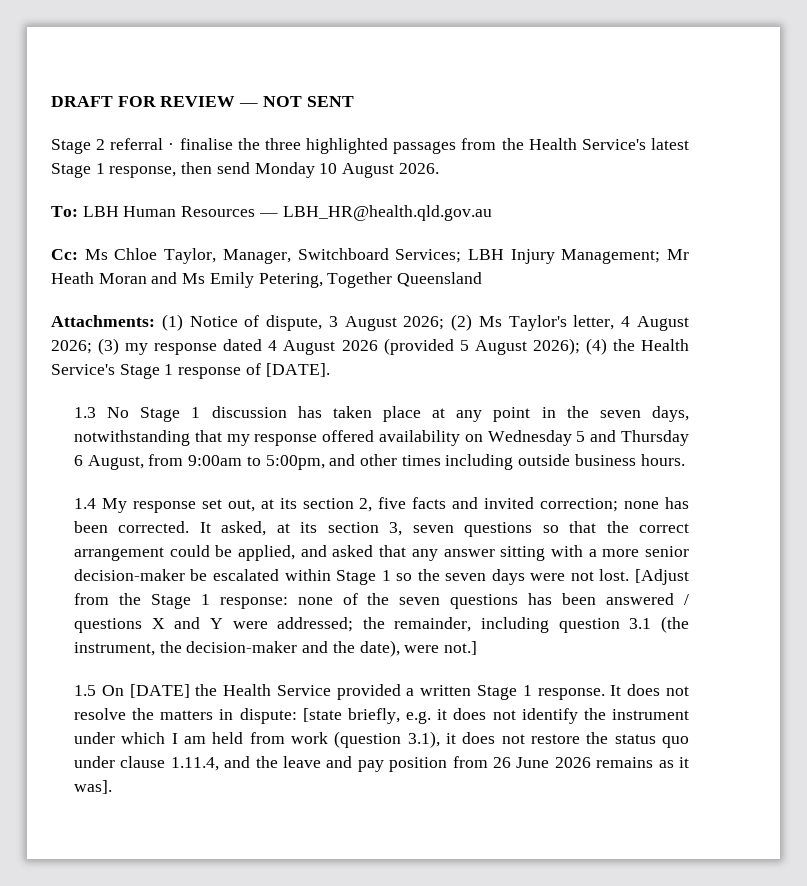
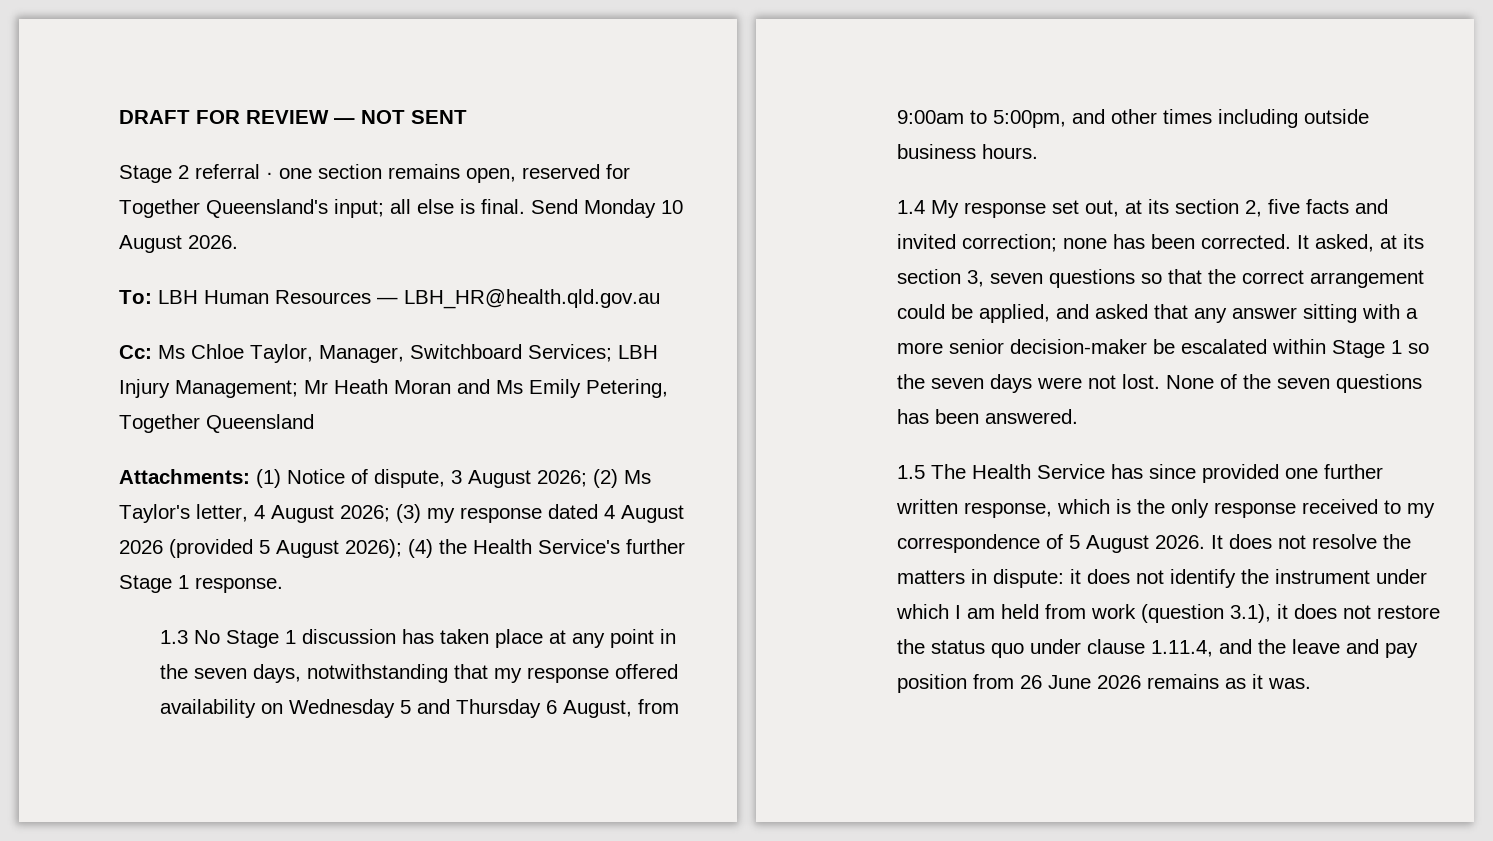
[179,138,689,154] [51,162,250,178] finalise the three highlighted passages from the Health Service's latest Stage 1 response, then send -> [279,164,630,183] [119,199,578,218] one section remains open, reserved for Together Queensland's input; all else is final. Send
[119,363,330,379] Stage 1 response of [DATE]. -> [626,539,685,554] [119,575,283,593] further Stage 1 response.
[599,569,689,585] [73,593,333,609] lost. [Adjust from the Stage 1 response: none -> [1121,374,1214,389] lost. None
[606,593,690,605] [73,616,689,633] [73,640,478,657] [73,684,605,700] answered / questions X and Y were addressed; the remainder, including question 3.1 (the instrument, the decision-maker and the date), were not.] // 1.5 On [DATE] the Health Service provided a written Stage 1 response. -> [984,409,1078,424] [896,464,1383,483] [895,499,1435,518] [896,534,1205,553] answered. // 1.5 The Health Service has since provided one further written response, which is the only response received to my correspondence of 5 August 2026.
[302,708,432,724] [state briefly, e.g. -> (1064, 578) none
[73,780,112,794] was]. -> [1267,678,1311,689] was.

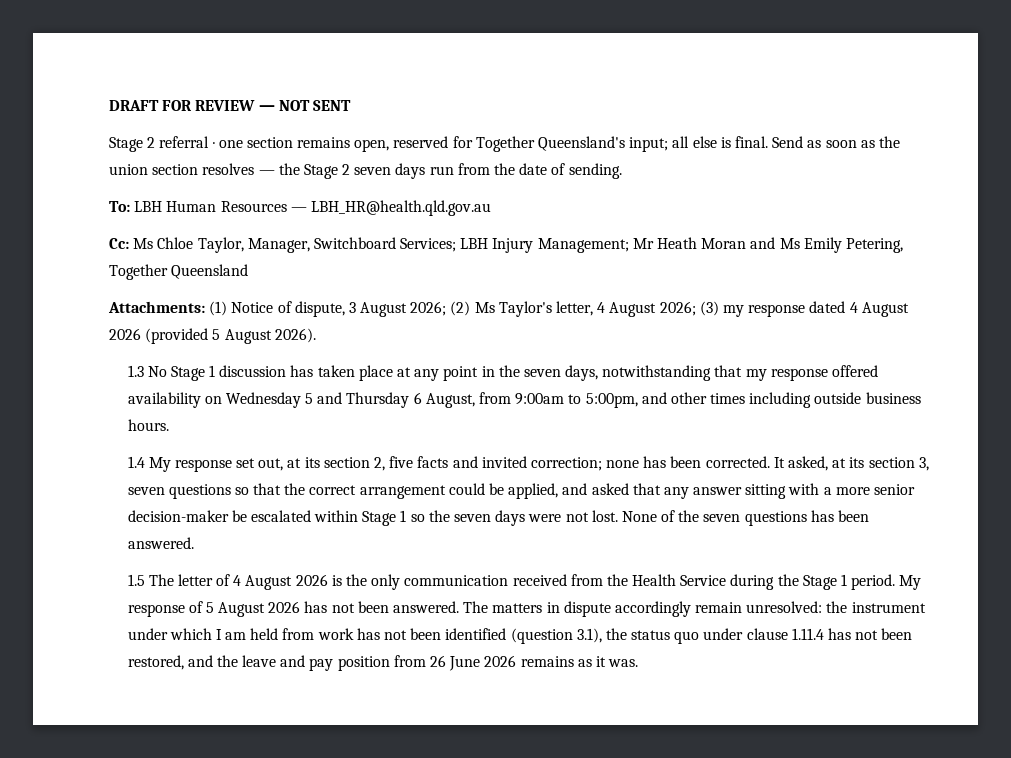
[584,199,683,218] [119,235,238,253] Monday 10 August 2026. -> [807,136,900,148] [109,163,622,179] as soon as the union section resolves — the Stage 2 seven days run from the date of sending.
[345,539,685,558] [119,575,283,593] 2026); (4) the Health Service's further Stage 1 response. -> [274,328,316,343] 2026).
[971,464,1383,483] [895,499,1435,518] [896,534,1411,553] [896,569,1236,588] Health Service has since provided one further written response, which is the only response received to my correspondence of 5 August 2026. It does not resolve the matters in dispute: it does not identify -> [177,574,922,590] [127,601,823,617] letter of 4 August 2026 is the only communication received from the Health Service during the Stage 1 period. My response of 5 August 2026 has not been answered. The matters in dispute accordingly remain unresolved:
[1140,604,1440,623] (question 3.1), it does not restore -> [356,628,602,644] has not been identified (question 3.1),
[1150,640,1213,657] 1.11.4, -> [791,628,913,640] [127,655,184,670] 1.11.4 has not been restored,

